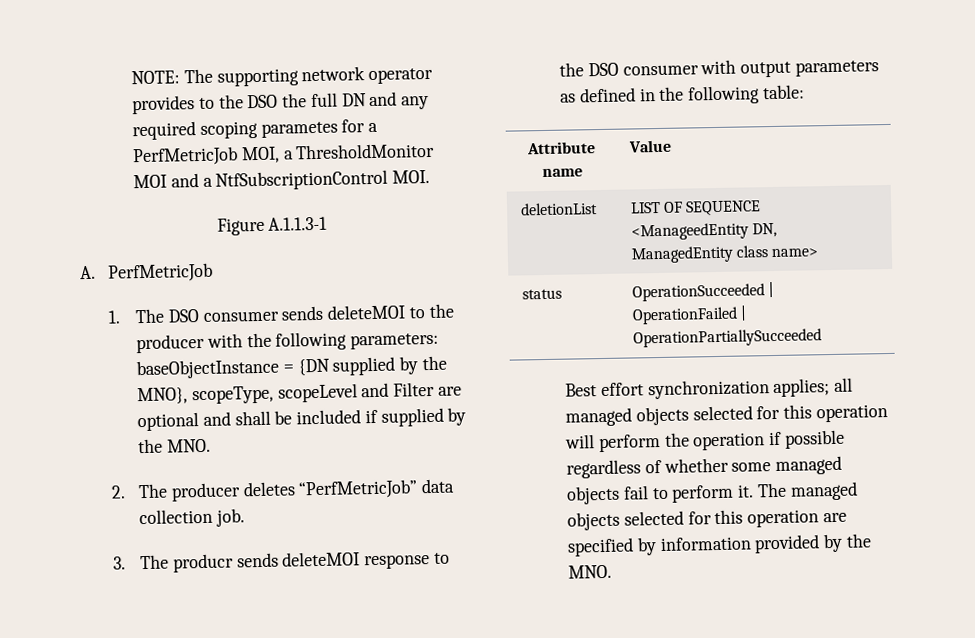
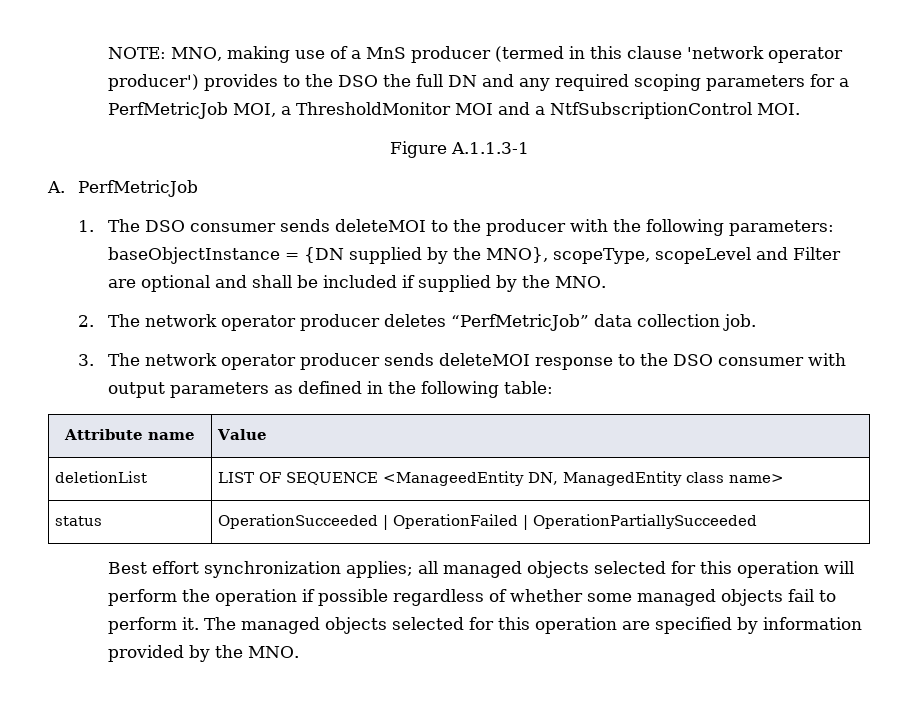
[184,66,434,87] The supporting network operator -> [170,46,843,63] [107,74,199,91] MNO, making use of a MnS producer (termed in this clause 'network operator producer')
[260,121,338,138] parametes -> [705,75,805,91] parameters
(169, 491) none -> [144,314,296,331] network operator
[173,553,235,573] producr -> [144,353,380,370] network operator producer

